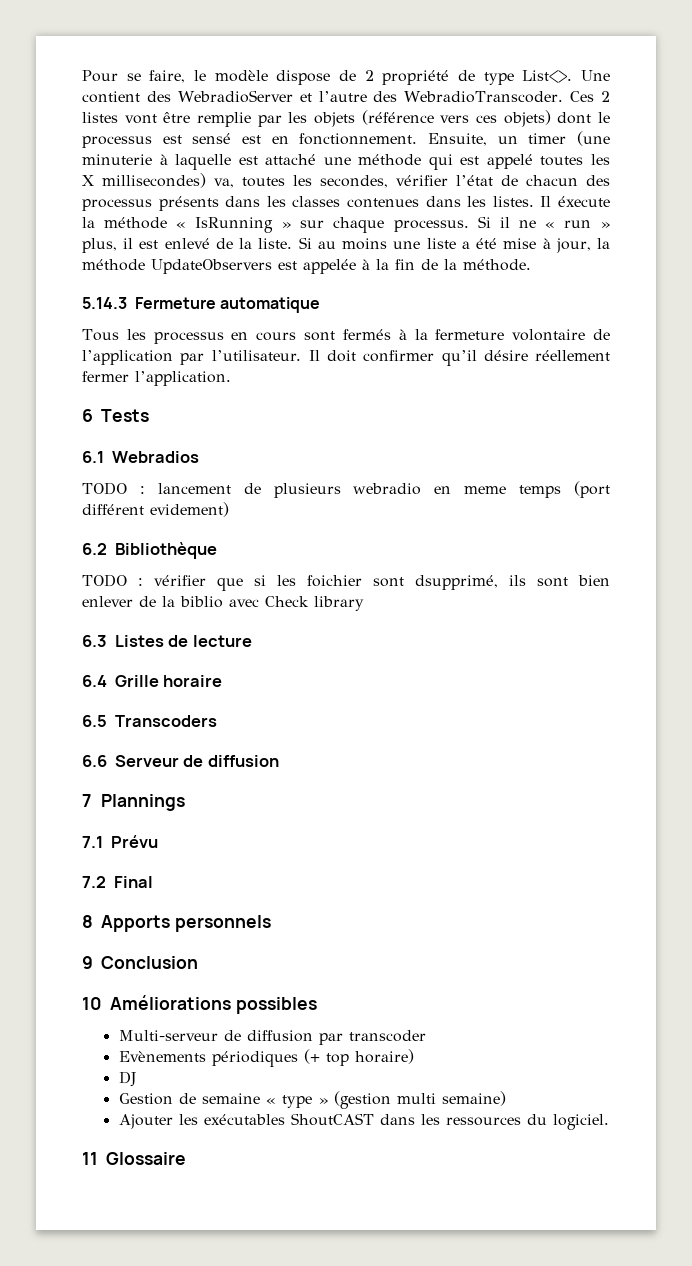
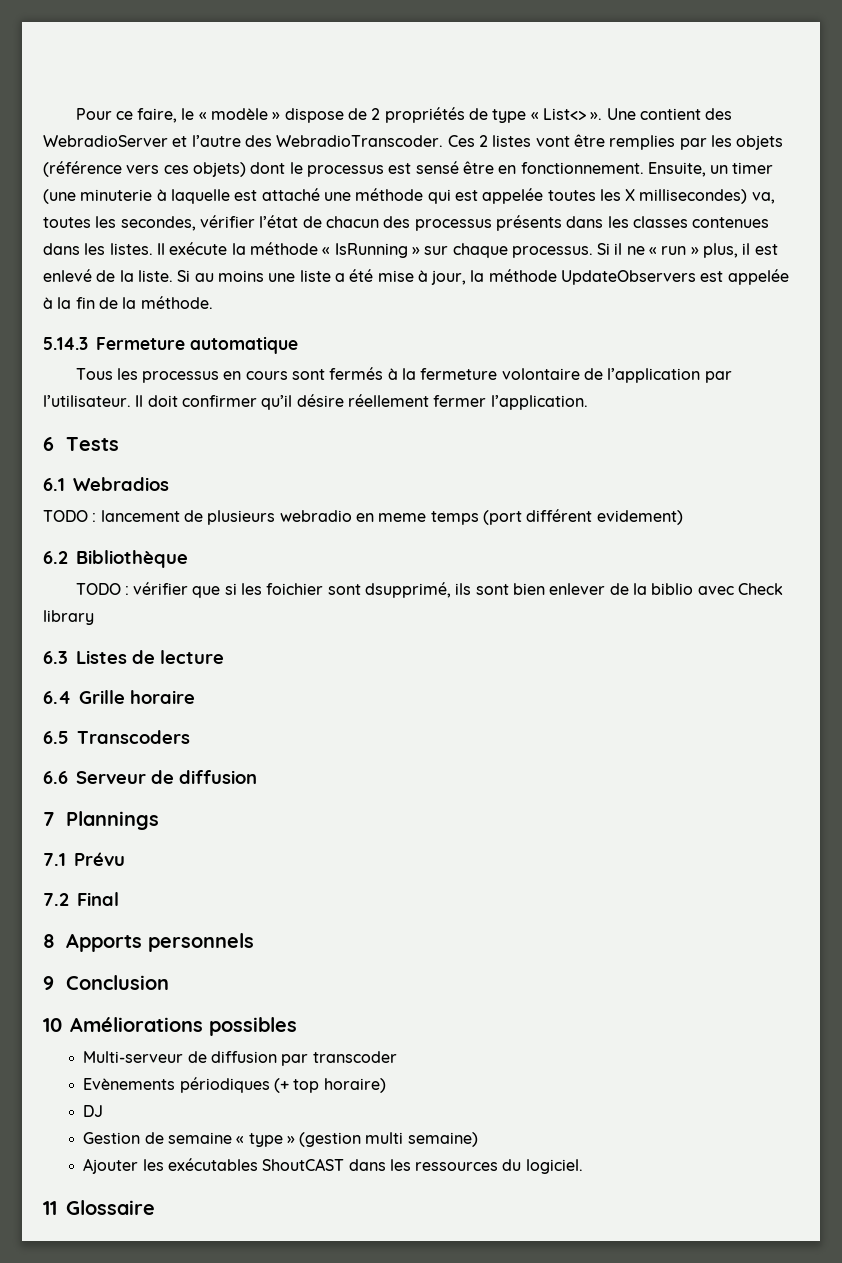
[126,73,141,81] se -> [115,111,133,120] ce
[214,70,268,82] modèle -> [198,108,281,120] « modèle »
[382,70,450,85] propriété -> [384,107,465,123] propriétés
[522,70,573,83] List<>. -> [530,108,603,120] « List<> ».
[197,112,251,127] remplie -> [609,135,676,150] remplies
[242,135,261,144] est -> [462,161,494,174] être
[486,154,533,169] appelé -> [482,188,544,204] appelée
[558,196,611,207] éxecute -> [169,242,228,255] exécute

